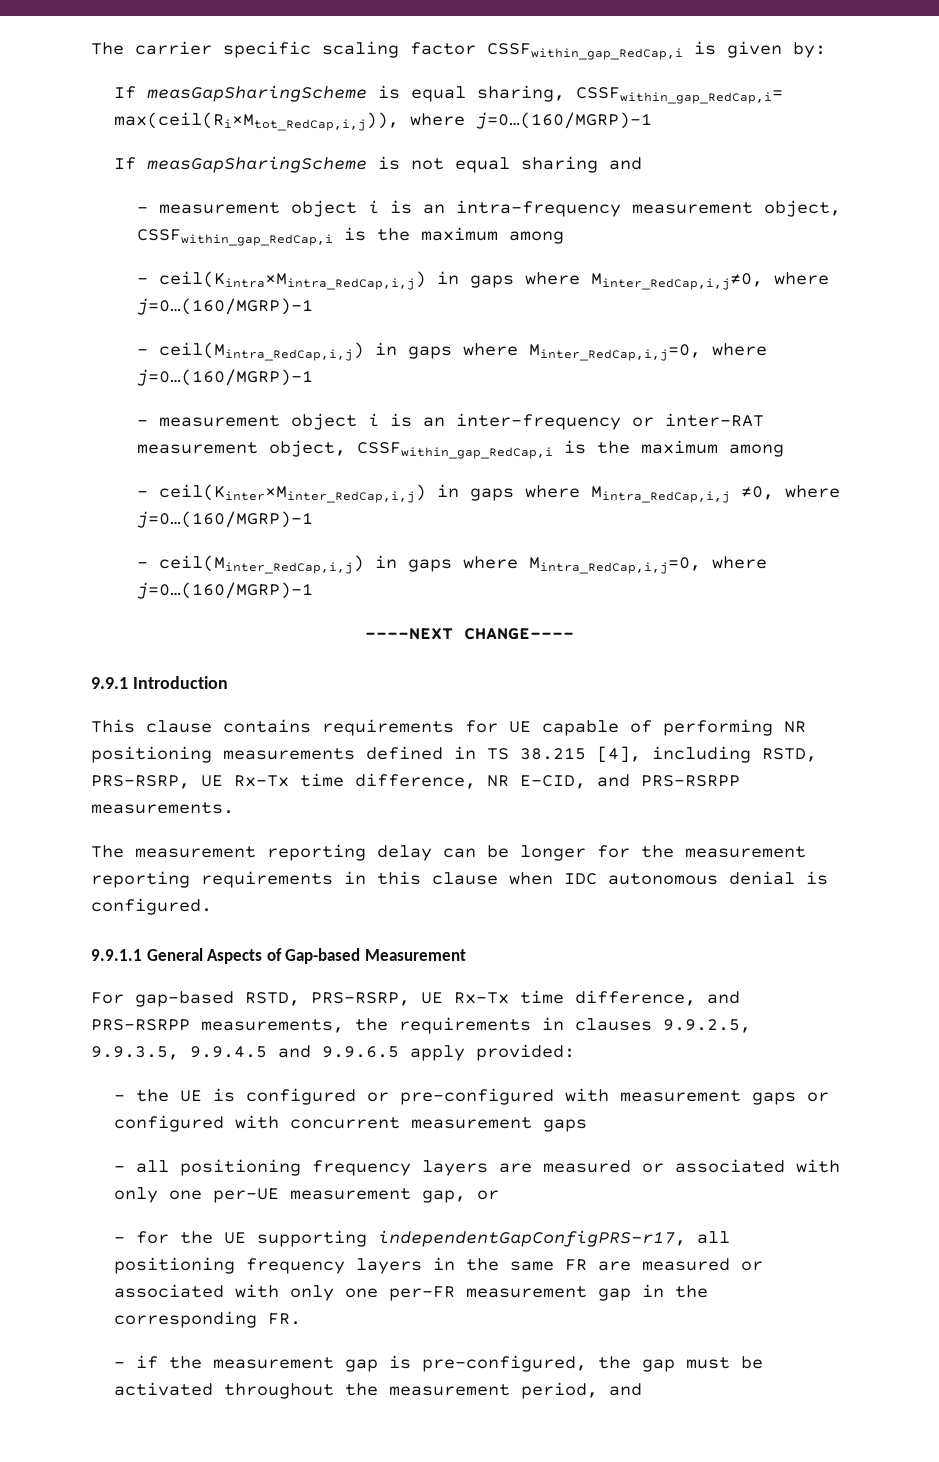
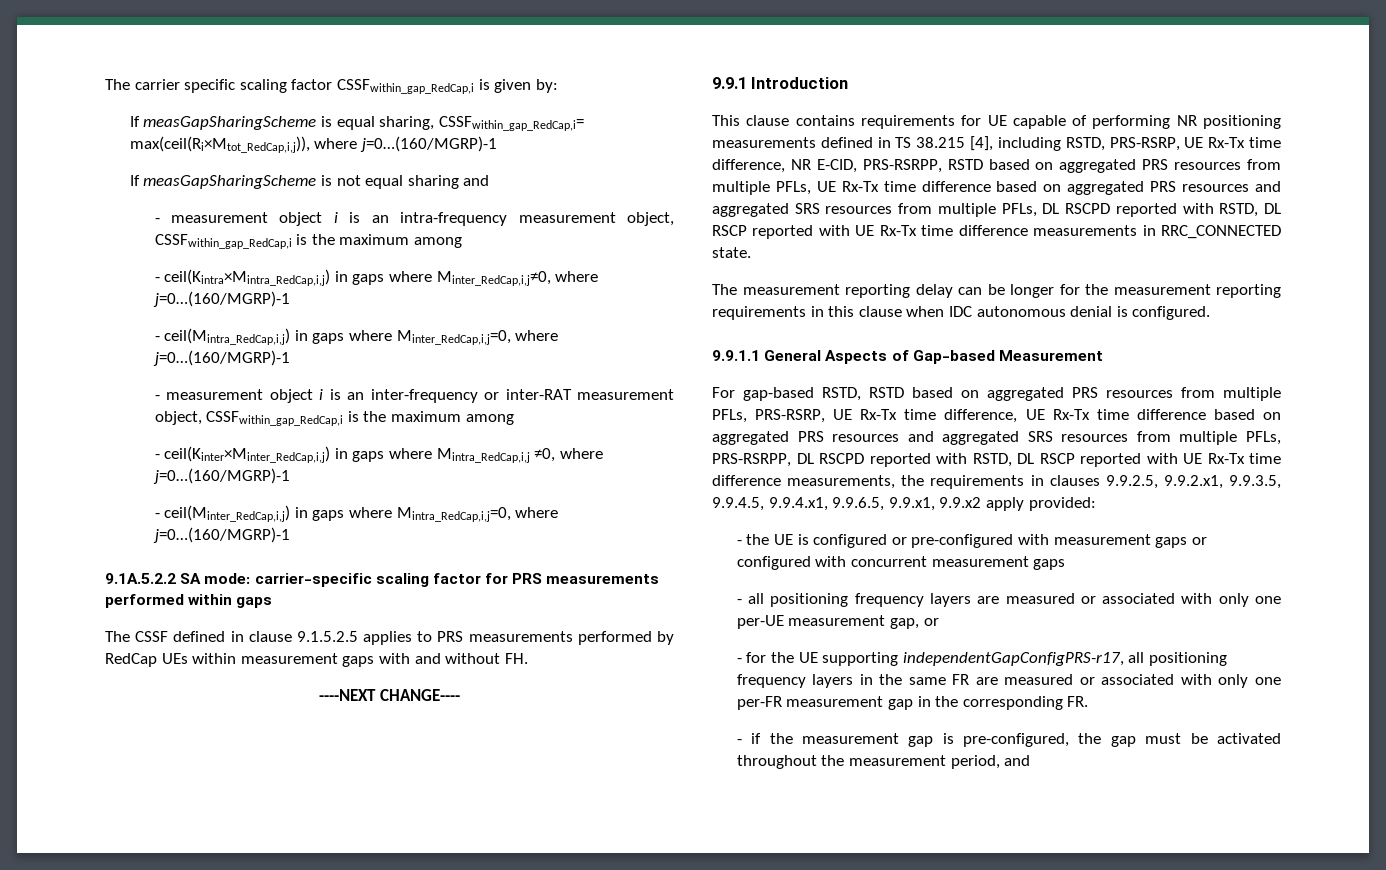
(313, 590) none -> [105,573,660,587] [105,594,273,608] [105,631,674,645] [105,653,528,667] // 9.1A.5.2.2 SA mode: carrier-specific scaling factor for PRS measurements performed within gaps // The CSSF defined in clause 9.1.5.2.5 applies to PRS measurements performed by RedCap UEs within measurement gaps with and without FH.
[597,774,740,787] [91,802,234,814] and PRS-RSRPP measurements. -> [862,159,1281,173] [712,181,1281,195] [712,203,1281,217] [712,225,1281,239] [712,247,751,258] PRS-RSRPP, RSTD based on aggregated PRS resources from multiple PFLs, UE Rx-Tx time difference based on aggregated PRS resources and aggregated SRS resources from multiple PFLs, DL RSCPD reported with RSTD, DL RSCP reported with UE Rx-Tx time difference measurements in RRC_CONNECTED state.
[311,990,740,1006] [91,1019,190,1031] PRS-RSRP, UE Rx-Tx time difference, and PRS-RSRPP -> [869,387,1281,401] [712,409,1281,423] [712,431,1281,445] [712,453,1281,467] [712,475,781,486] RSTD based on aggregated PRS resources from multiple PFLs, PRS-RSRP, UE Rx-Tx time difference, UE Rx-Tx time difference based on aggregated PRS resources and aggregated SRS resources from multiple PFLs, PRS-RSRPP, DL RSCPD reported with RSTD, DL RSCP reported with UE Rx-Tx time difference
[91,1045,399,1060] 9.9.3.5, 9.9.4.5 and 9.9.6.5 -> [1163,475,1281,489] [712,497,982,511] 9.9.2.x1, 9.9.3.5, 9.9.4.5, 9.9.4.x1, 9.9.6.5, 9.9.x1, 9.9.x2

